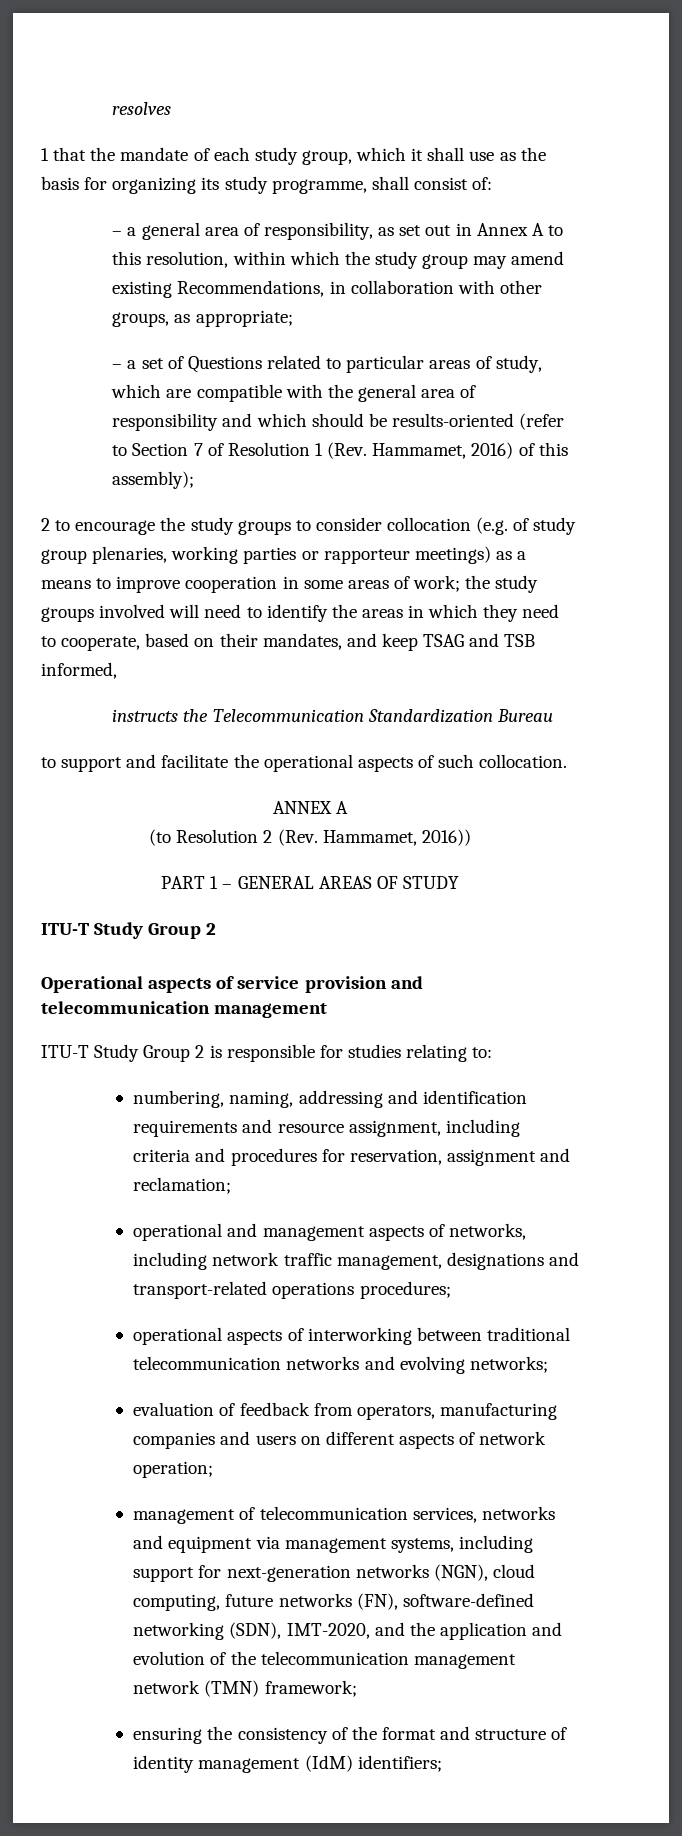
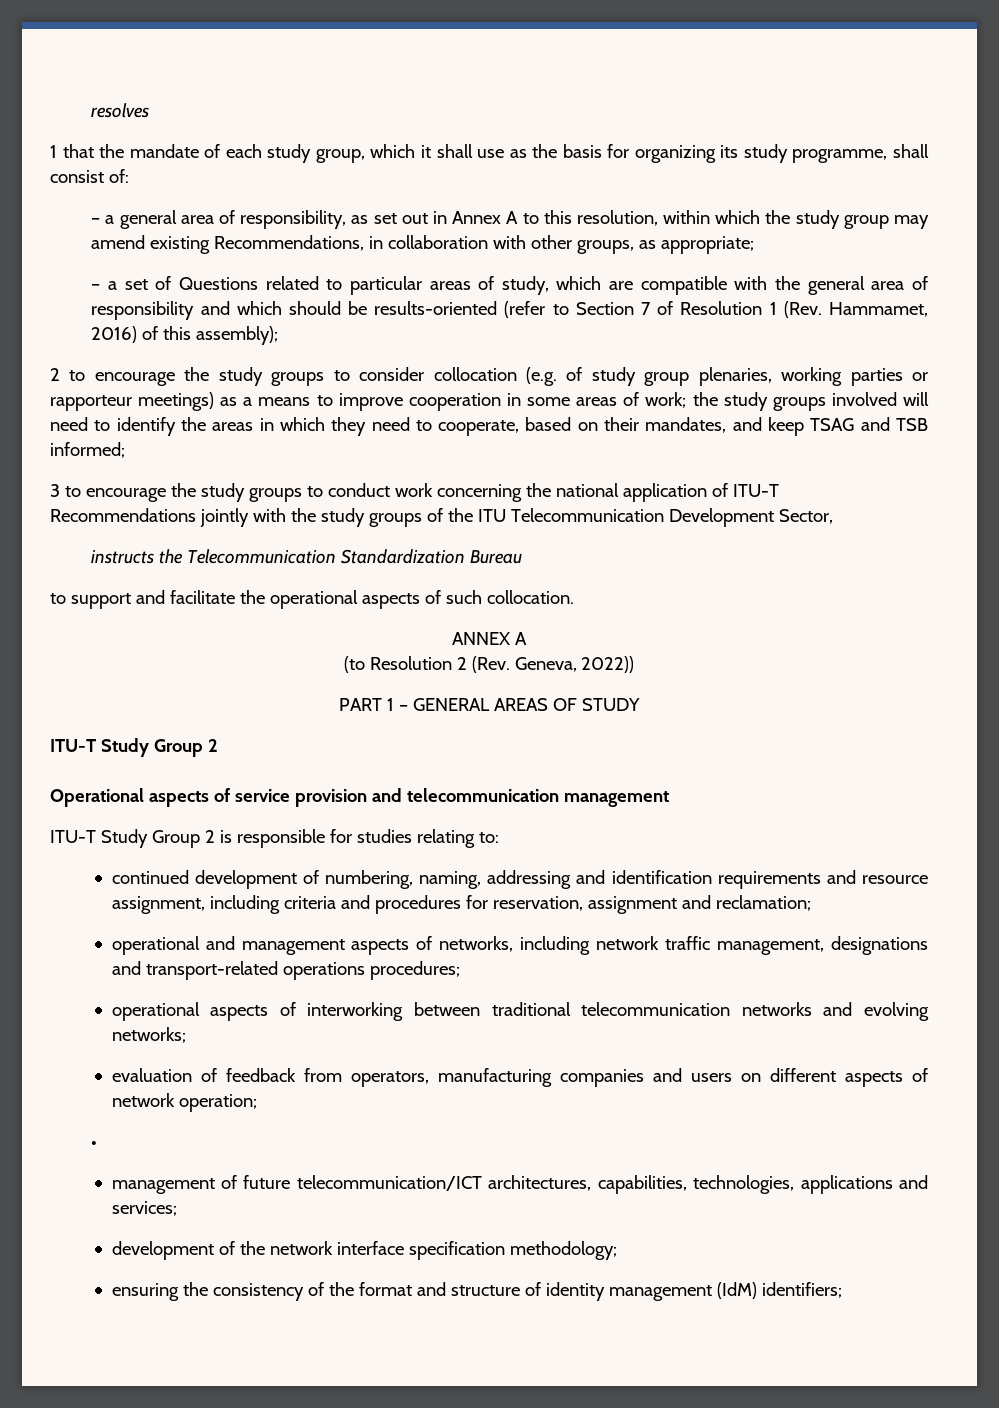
[41,662,117,679] informed, -> [50,442,125,458] [50,483,779,502] [50,508,833,527] informed; // 3 to encourage the study groups to conduct work concerning the national application of ITU-T Recommendations jointly with the study groups of the ITU Telecommunication Development Sector,
[322,829,471,846] Hammamet, 2016)) -> [514,656,635,673] Geneva, 2022))
(493, 1052) none -> [111,870,319,889] continued development of
(214, 1469) none -> [91,1140,98,1148] // •
[259,1506,555,1523] [133,1535,533,1553] [133,1564,535,1582] [133,1593,534,1611] [133,1622,563,1640] [133,1651,516,1669] [133,1680,357,1697] telecommunication services, networks and equipment via management systems, including support for next-generation networks (NGN), cloud computing, future networks (FN), software-defined networking (SDN), IMT-2020, and the application and evolution of the telecommunication management network (TMN) framework; -> [243,1175,928,1194] [111,1201,177,1216] [111,1241,617,1260] future telecommunication/ICT architectures, capabilities, technologies, applications and services; // development of the network interface specification methodology;

